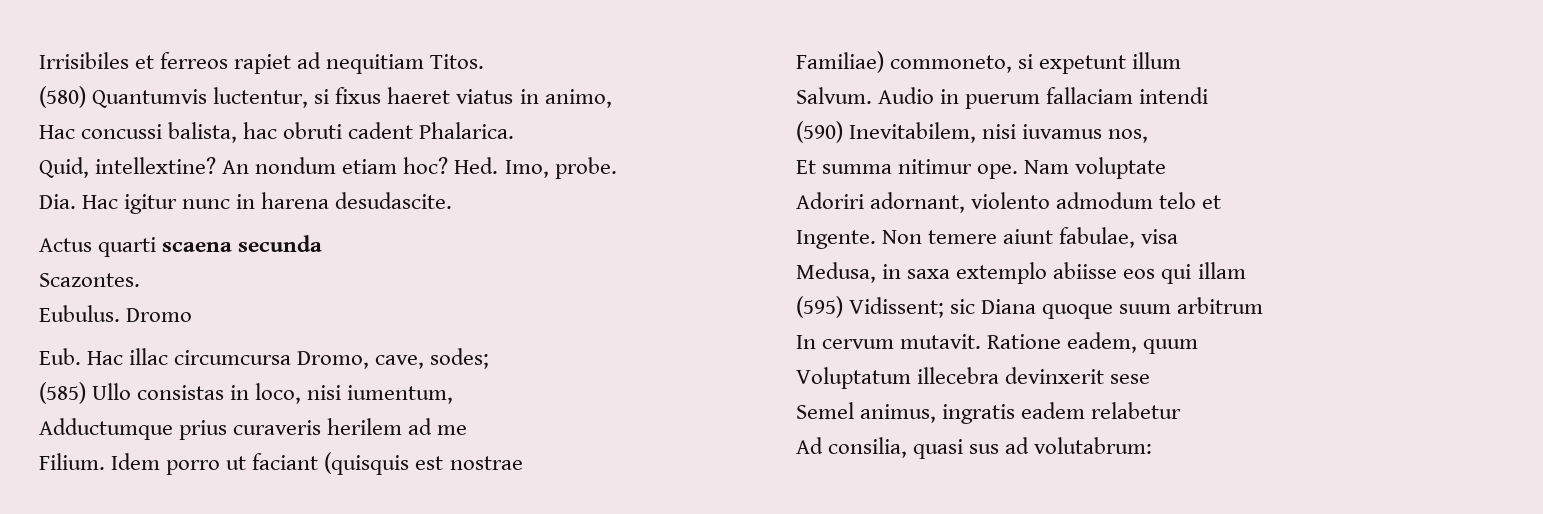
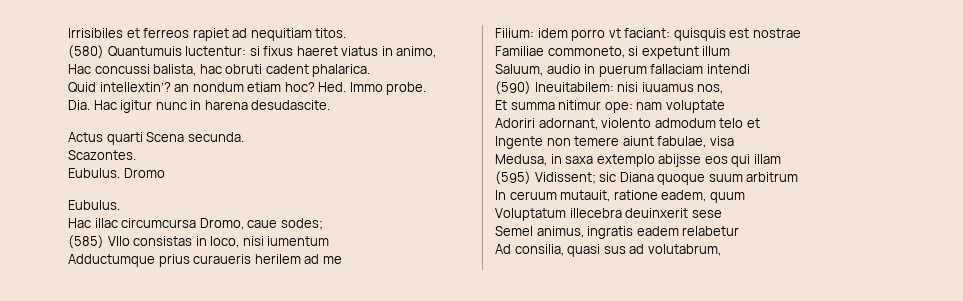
[430,54,485,69] Titos. -> [315,28,347,38] titos.
[92,87,309,108] Quantumvis luctentur, -> [107,46,247,57] Quantumuis luctentur:
[419,122,515,139] [39,157,250,178] Phalarica. // Quid, intellextine? An -> [312,64,371,77] [68,82,190,93] phalarica. // Quid intellextin’? an
[504,160,549,178] Imo, -> [349,82,383,92] Immo
[162,235,323,252] scaena secunda -> [146,132,244,142] Scena secunda.
[39,348,81,365] Eub. -> [68,200,120,210] Eubulus. //
[375,355,425,369] cave, -> [247,220,278,228] caue
[92,383,132,400] Ullo -> [107,236,130,246] Vllo
[347,385,454,404] iumentum, -> [267,236,330,246] iumentum
[233,420,322,435] curaveris -> [193,254,252,264] curaueris
[39,452,410,475] Filium. Idem porro ut faciant (quisquis -> [495,28,726,41] Filium: idem porro vt faciant: quisquis
[796,51,884,73] Familiae) -> [495,46,544,56] Familiae
[796,87,935,104] Salvum. Audio -> [495,64,581,76] Saluum, audio
[849,122,1103,143] Inevitabilem, nisi iuvamus -> [534,82,694,92] Ineuitabilem: nisi iuuamus
[977,160,1070,179] ope. Nam -> [604,102,663,113] ope: nam
[796,230,923,249] Ingente. Non -> [495,136,571,149] Ingente non
[1053,262,1118,279] abiisse -> [658,154,702,167] abijsse
[822,334,1062,349] cervum mutavit. Ratione -> [509,190,658,202] ceruum mutauit, ratione
[1005,367,1105,384] devinxerit -> [625,208,689,218] deuinxerit
[1034,437,1153,454] volutabrum: -> [647,244,721,256] volutabrum,

